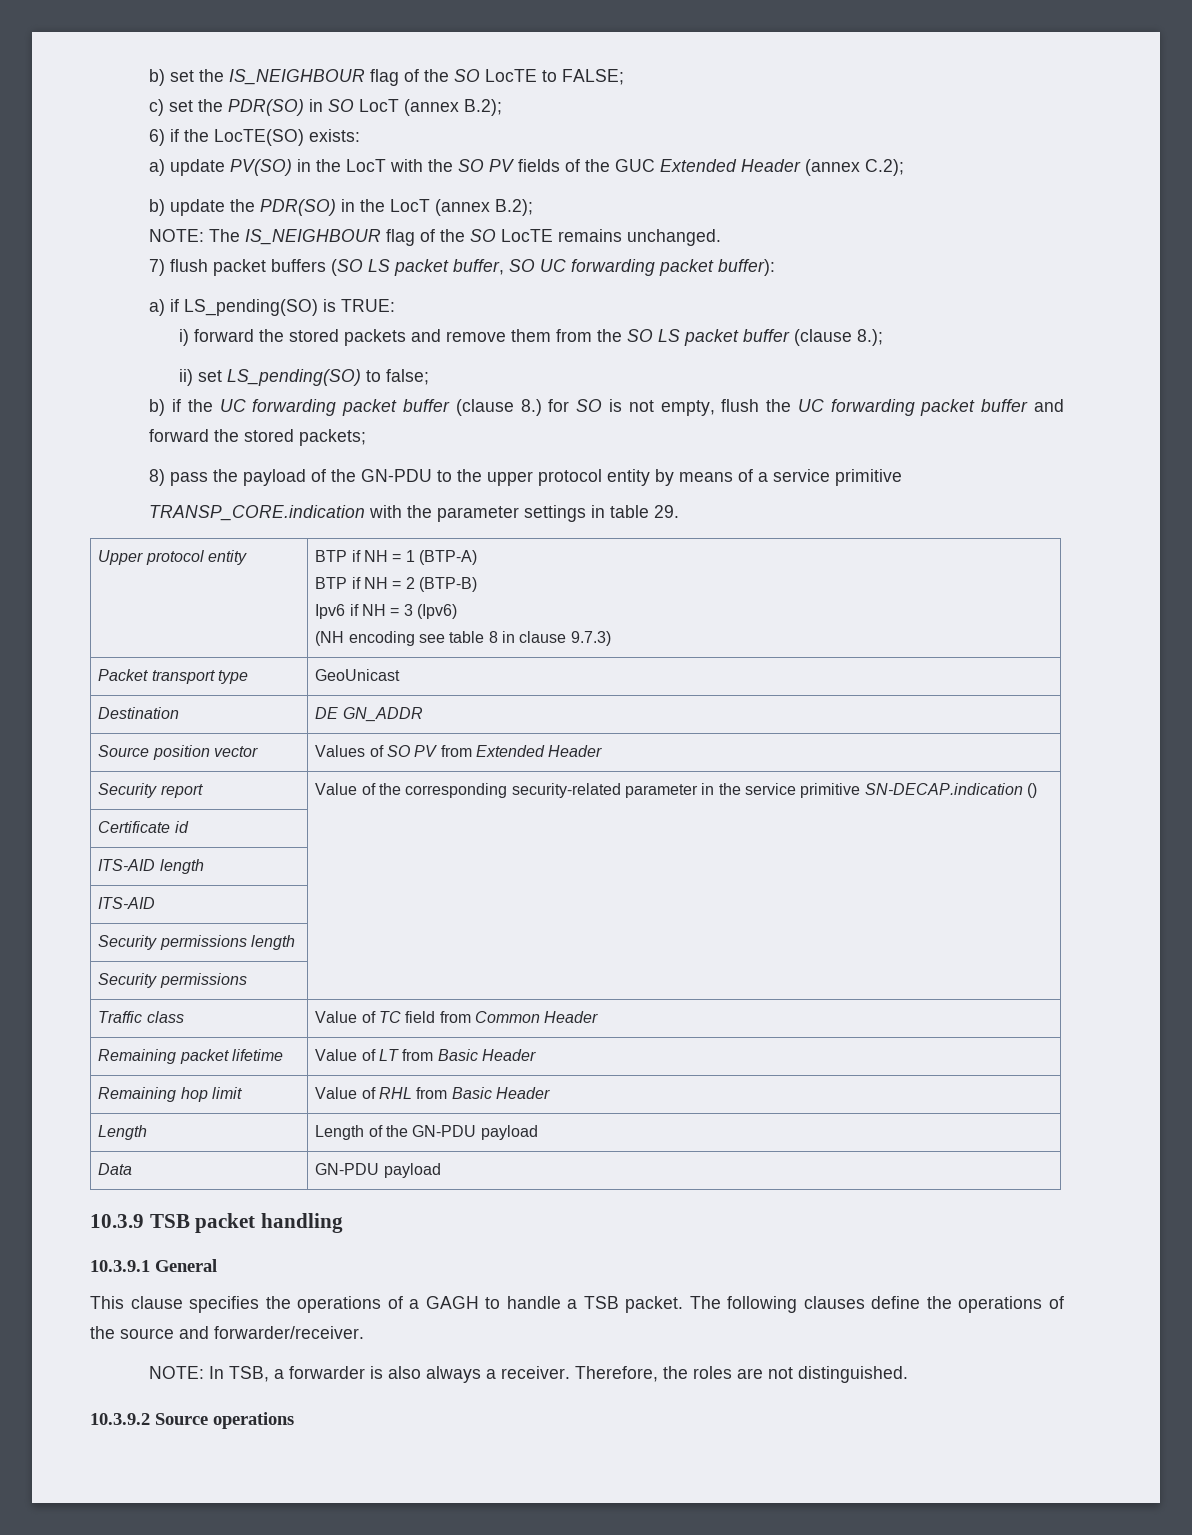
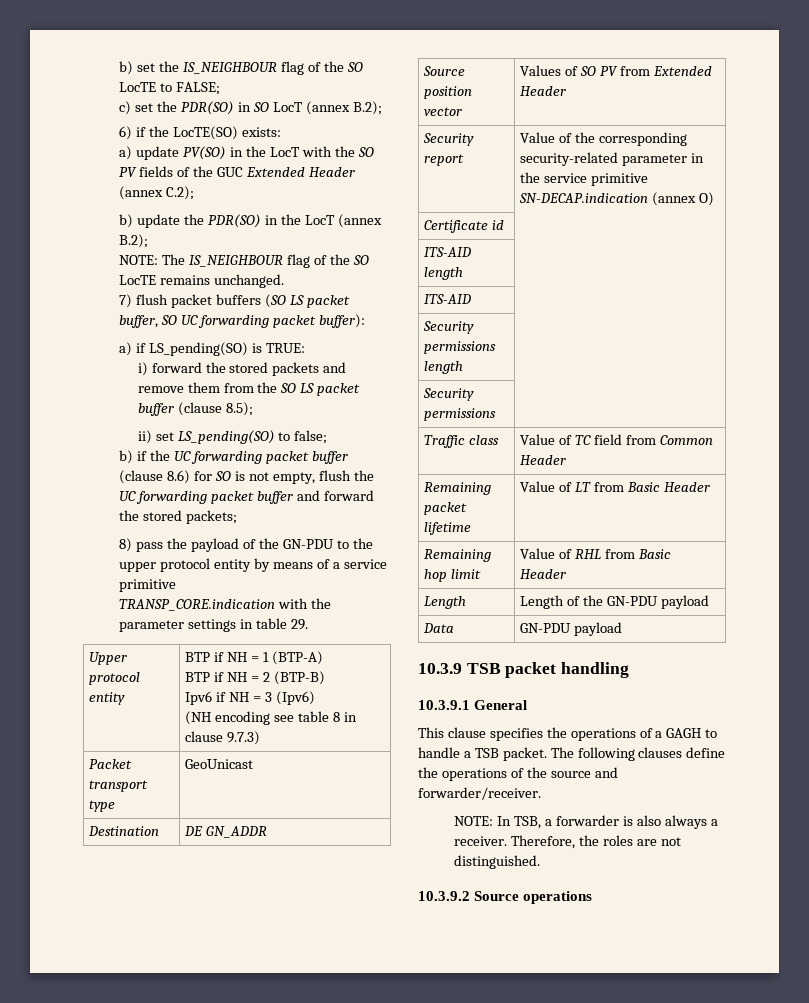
[856,329,883,346] 8.); -> [225,402,253,416] 8.5);
[520,399,542,416] 8.) -> [167,470,191,484] 8.6)
[1026,783,1037,798] () -> [651,192,714,206] (annex O)

